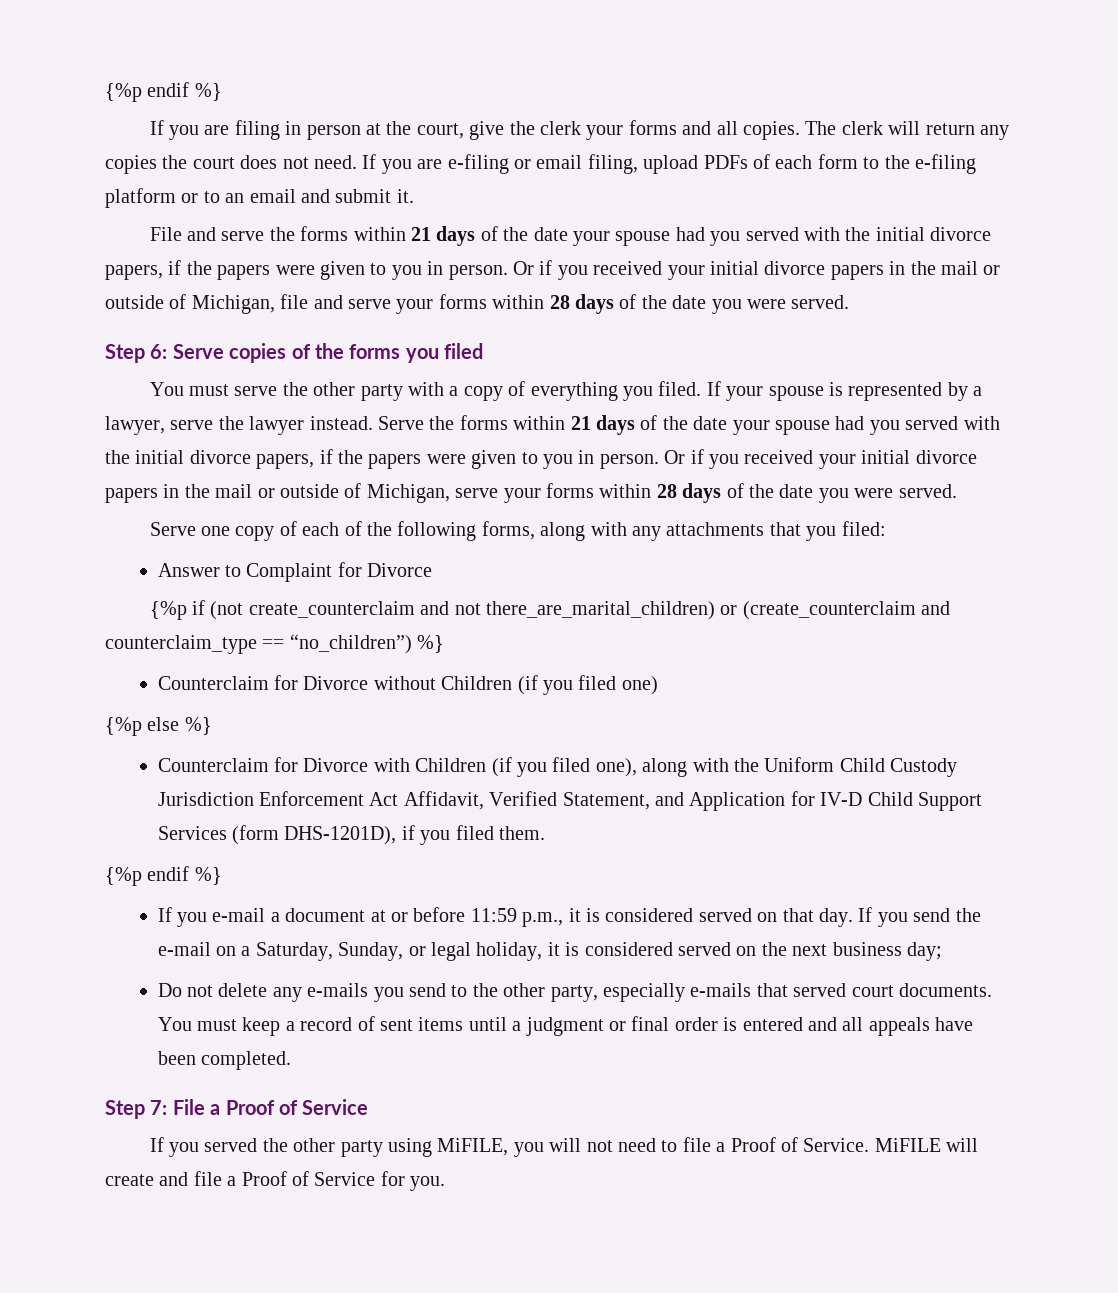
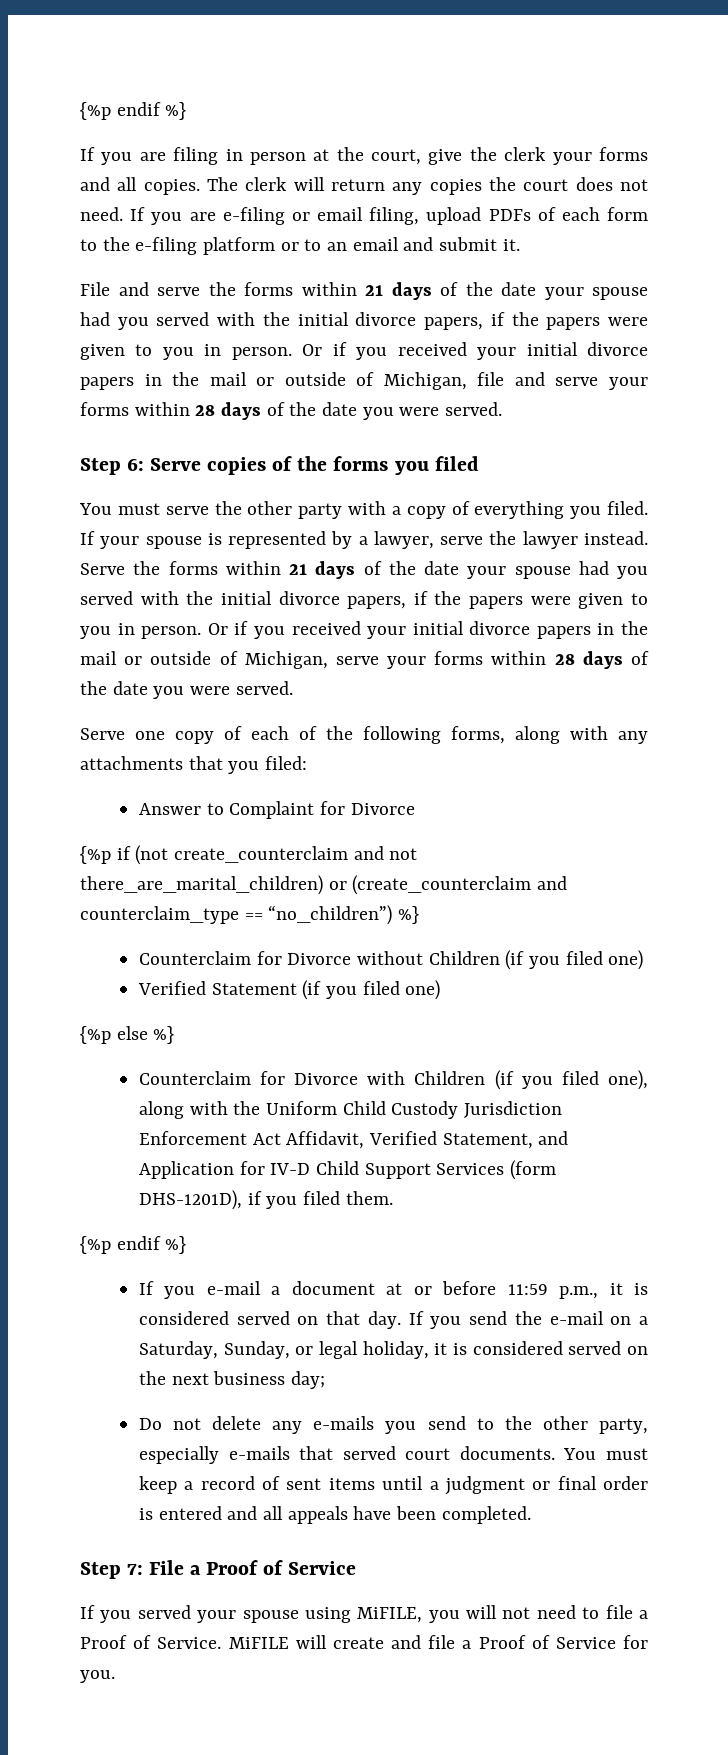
(658, 685) none -> [137,980,441,1000] // Verified Statement (if you filed one)
[262,1138,383,1157] the other party -> [197,1610,299,1623] your spouse

